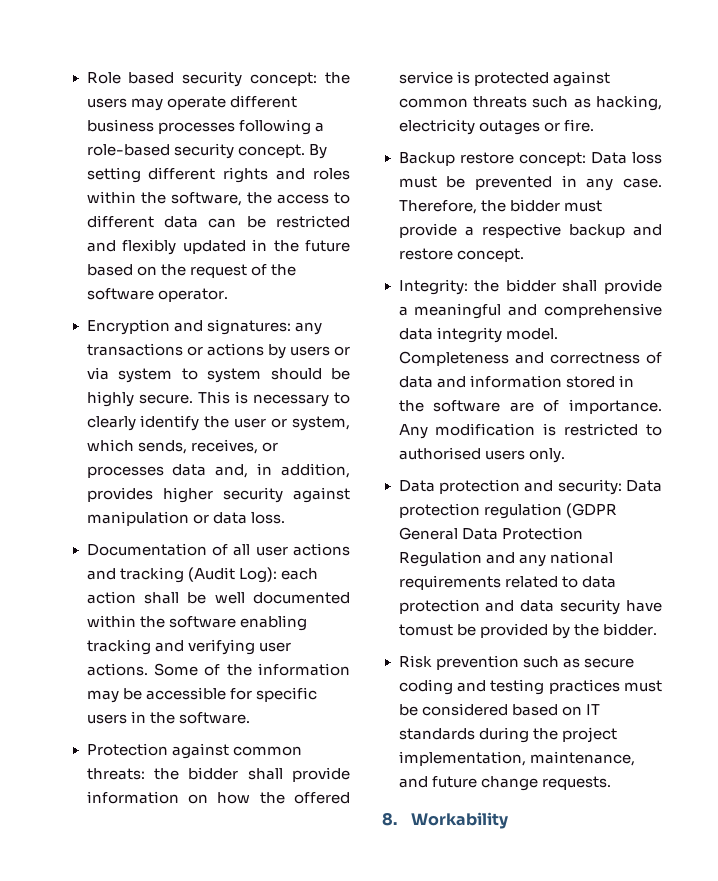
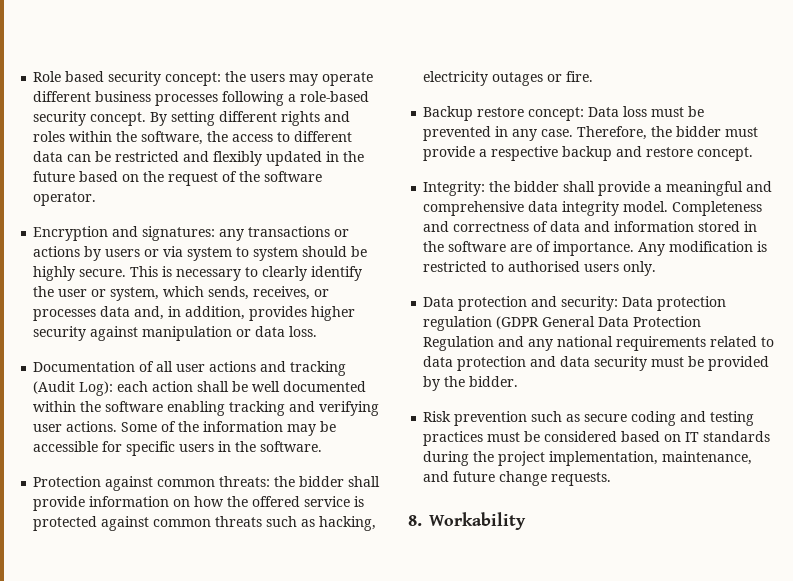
[626,600,662,612] [398,624,453,636] have tomust -> [651,357,685,367] must

